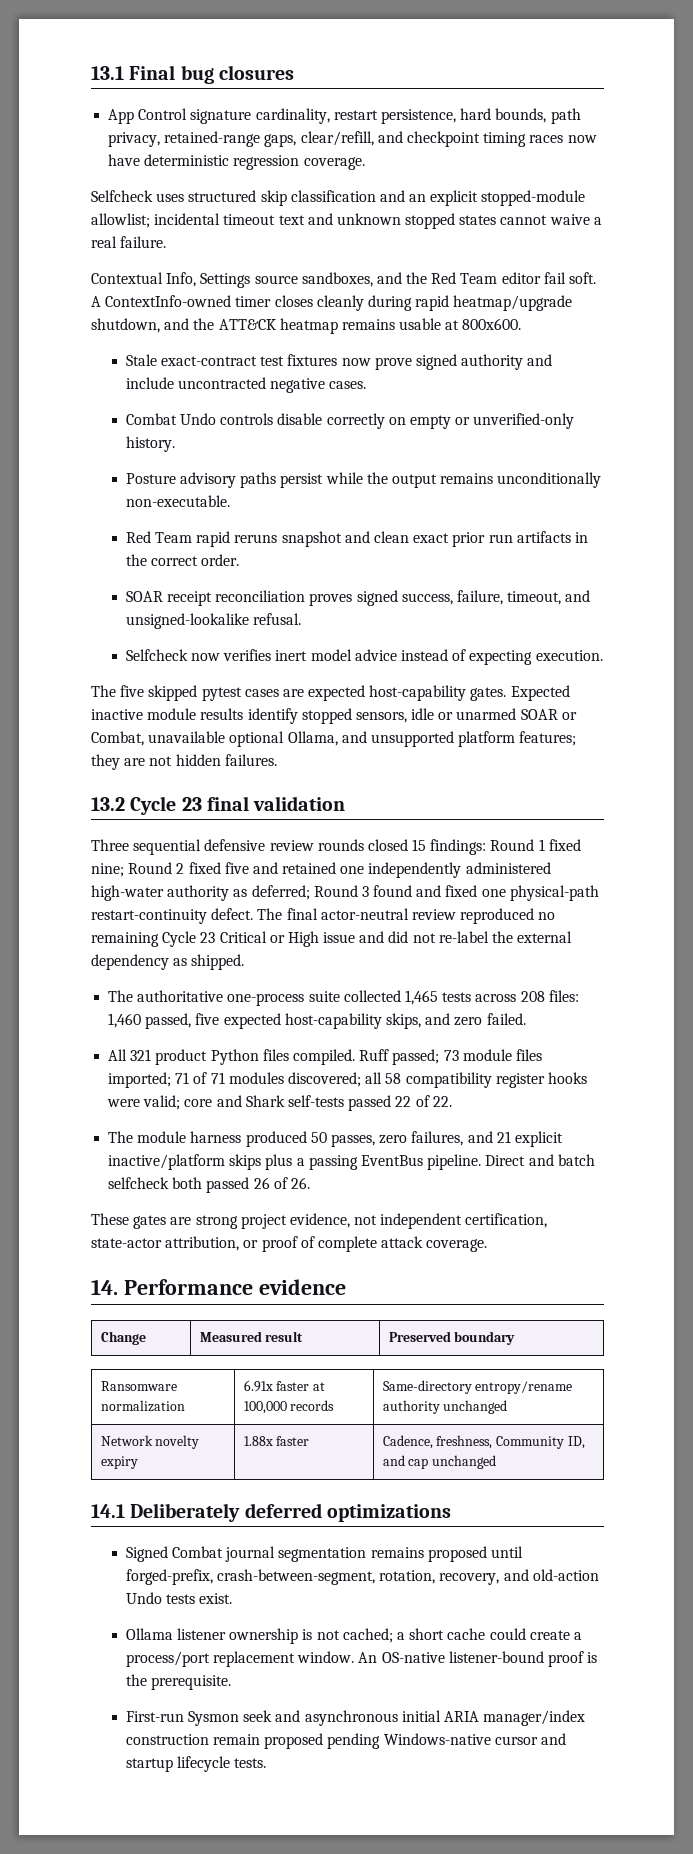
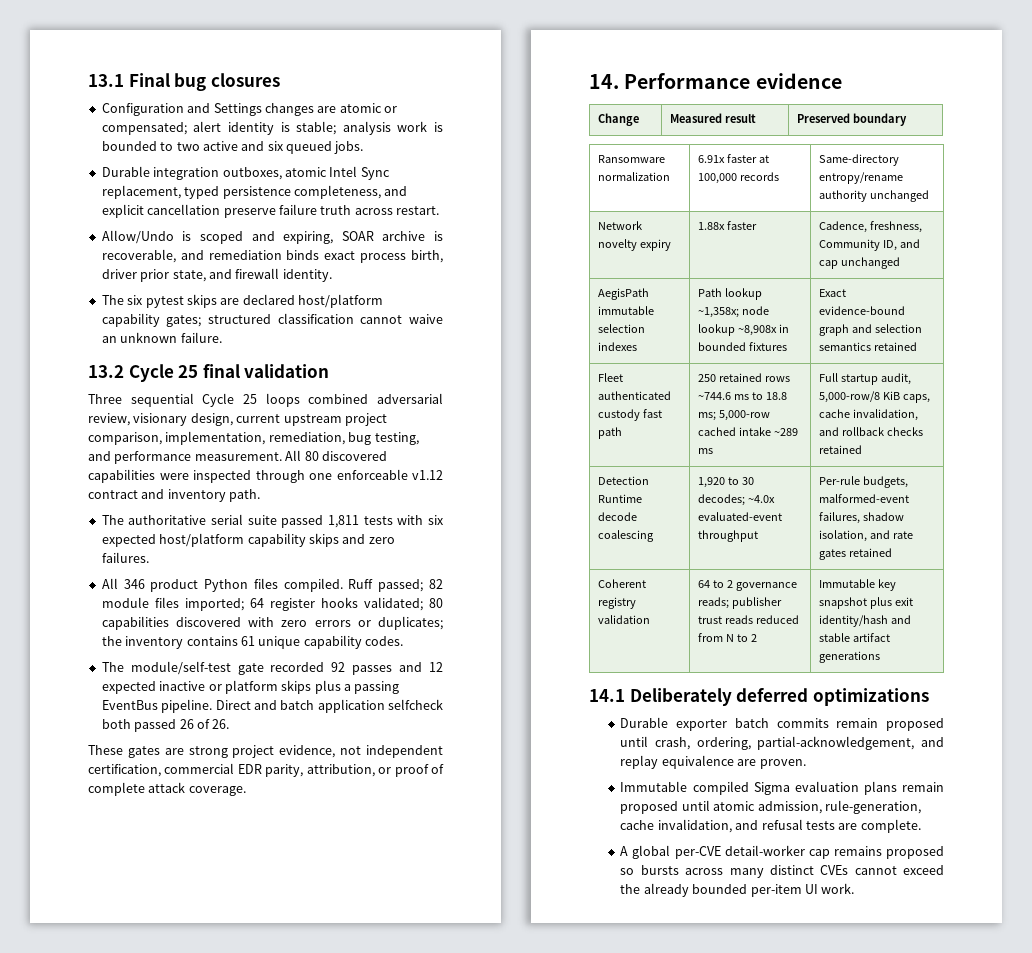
[108,108,581,124] [108,131,597,147] [108,154,365,170] [91,190,586,206] [91,213,602,229] [91,236,167,248] [91,272,597,288] [91,295,573,311] [91,318,522,334] [125,354,553,370] [125,377,367,393] [125,413,575,429] [125,436,175,452] [125,472,602,488] [125,495,230,507] [125,531,588,547] [125,554,240,566] [125,590,591,606] [125,613,302,629] [125,649,603,665] [91,685,570,701] [91,708,577,724] [91,731,577,747] [91,754,277,770] App Control signature cardinality, restart persistence, hard bounds, path privacy, retained-range gaps, clear/refill, and checkpoint timing races now have deterministic regression coverage. // Selfcheck uses structured skip classification and an explicit stopped-module allowlist; incidental timeout text and unknown stopped states cannot waive a real failure. // Contextual Info, Settings source sandboxes, and the Red Team editor fail soft. A ContextInfo-owned timer closes cleanly during rapid heatmap/upgrade shutdown, and the ATT&CK heatmap remains usable at 800x600. // Stale exact-contract test fixtures now prove signed authority and include uncontracted negative cases. // Combat Undo controls disable correctly on empty or unverified-only history. // Posture advisory paths persist while the output remains unconditionally non-executable. // Red Team rapid reruns snapshot and clean exact prior run artifacts in the correct order. // SOAR receipt reconciliation proves signed success, failure, timeout, and unsigned-lookalike refusal. // Selfcheck now verifies inert model advice instead of expecting execution. // The five skipped pytest cases are expected host-capability gates. Expected inactive module results identify stopped sensors, idle or unarmed SOAR or Combat, unavailable optional Ollama, and unsupported platform features; they are not hidden failures. -> [101,103,397,116] [101,121,443,135] [101,141,364,154] [101,166,390,180] [101,185,408,199] [101,204,439,218] [101,230,443,244] [101,249,443,263] [101,268,332,282] [101,294,383,308] [101,313,443,327] [101,332,222,343] Configuration and Settings changes are atomic or compensated; alert identity is stable; analysis work is bounded to two active and six queued jobs. // Durable integration outboxes, atomic Intel Sync replacement, typed persistence completeness, and explicit cancellation preserve failure truth across restart. // Allow/Undo is scoped and expiring, SOAR archive is recoverable, and remediation binds exact process birth, driver prior state, and firewall identity. // The six pytest skips are declared host/platform capability gates; structured classification cannot waive an unknown failure.
[181,797,202,811] 23 -> [178,365,199,378] 25
[204,839,581,855] [91,862,551,878] [91,885,599,901] [91,908,556,924] [91,931,573,947] [91,954,245,970] [108,990,579,1006] [108,1013,421,1029] defensive review rounds closed 15 findings: Round 1 fixed nine; Round 2 fixed five and retained one independently administered high-water authority as deferred; Round 3 found and fixed one physical-path restart-continuity defect. The final actor-neutral review reproduced no remaining Cycle 23 Critical or High issue and did not re-label the external dependency as shipped. // The authoritative one-process suite collected 1,465 tests across 208 files: 1,460 passed, five expected host-capability skips, -> [202,393,443,407] [88,413,387,426] [88,431,419,445] [88,450,387,464] [88,469,443,483] [88,489,261,502] [101,514,444,528] [101,533,339,547] Cycle 25 loops combined adversarial review, visionary design, current upstream project comparison, implementation, remediation, bug testing, and performance measurement. All 80 discovered capabilities were inspected through one enforceable v1.12 contract and inventory path. // The authoritative serial suite passed 1,811 tests with six expected host/platform capability skips
[486,1013,526,1025] [108,1049,152,1061] failed. // All 321 -> [101,552,149,563] [101,578,145,589] failures. // All 346
[443,1050,459,1061] 73 -> [429,579,443,589] 82
[175,1072,587,1088] [107,1095,452,1111] [108,1131,563,1147] [108,1154,226,1170] 71 of 71 modules discovered; all 58 compatibility register hooks were valid; core and Shark self-tests passed 22 of 22. // The module harness produced 50 passes, zero failures, and 21 explicit inactive/platform -> [249,597,443,611] [101,616,443,630] [101,635,403,649] [101,661,444,675] [101,680,278,694] 64 register hooks validated; 80 capabilities discovered with zero errors or duplicates; the inventory contains 61 unique capability codes. // The module/self-test gate recorded 92 passes and 12 expected inactive or platform
(595, 1160) none -> [317,699,385,713] application
[91,1238,162,1248] state-actor -> [164,763,304,777] commercial EDR parity,
[91,1503,451,1522] [125,1546,523,1562] [125,1569,599,1585] [125,1592,233,1604] [125,1628,582,1644] [125,1651,598,1667] [125,1674,232,1690] [125,1710,586,1726] [125,1733,566,1749] [125,1756,267,1772] // 14.1 Deliberately deferred optimizations // Signed Combat journal segmentation remains proposed until forged-prefix, crash-between-segment, rotation, recovery, and old-action Undo tests exist. // Ollama listener ownership is not cached; a short cache could create a process/port replacement window. An OS-native listener-bound proof is the prerequisite. // First-run Sysmon seek and asynchronous initial ARIA manager/index construction remain proposed pending Windows-native cursor and startup lifecycle tests. -> [598,288,650,300] [598,306,655,315] [598,324,646,333] [598,342,638,351] [698,288,762,300] [698,306,769,318] [698,324,789,336] [698,342,787,351] [819,289,847,297] [819,306,906,315] [819,324,922,336] [819,342,917,351] [598,373,624,382] [598,391,672,400] [598,409,662,421] [598,427,623,439] [698,373,790,382] [698,392,787,400] [698,410,770,421] [698,427,798,436] [698,448,714,454] [819,373,911,385] [819,391,930,403] [819,409,918,421] [819,427,923,436] [819,445,863,454] [598,476,650,485] [598,494,643,503] [598,512,638,521] [598,530,655,542] [698,477,754,488] [698,494,775,506] [698,512,783,521] [698,530,759,542] [819,476,908,488] [819,494,910,503] [819,512,904,524] [819,530,913,542] [819,548,892,560] [598,579,647,588] [598,597,637,609] [598,615,651,624] [698,580,797,591] [698,597,782,609] [698,615,799,624] [698,633,757,642] [819,579,896,591] [819,597,913,609] [819,615,911,627] [819,633,890,642] [819,651,881,663] [589,688,929,706] [620,717,944,731] [620,736,944,750] [620,755,806,769] [620,781,944,795] [620,800,921,814] [620,819,921,833] [620,845,944,859] [620,865,944,878] [620,883,855,897] // AegisPath immutable selection indexes | Path lookup ~1,358x; node lookup ~8,908x in bounded fixtures | Exact evidence-bound graph and selection semantics retained // Fleet authenticated custody fast path | 250 retained rows ~744.6 ms to 18.8 ms; 5,000-row cached intake ~289 ms | Full startup audit, 5,000-row/8 KiB caps, cache invalidation, and rollback checks retained // Detection Runtime decode coalescing | 1,920 to 30 decodes; ~4.0x evaluated-event throughput | Per-rule budgets, malformed-event failures, shadow isolation, and rate gates retained // Coherent registry validation | 64 to 2 governance reads; publisher trust reads reduced from N to 2 | Immutable key snapshot plus exit identity/hash and stable artifact generations // 14.1 Deliberately deferred optimizations // Durable exporter batch commits remain proposed until crash, ordering, partial-acknowledgement, and replay equivalence are proven. // Immutable compiled Sigma evaluation plans remain proposed until atomic admission, rule-generation, cache invalidation, and refusal tests are complete. // A global per-CVE detail-worker cap remains proposed so bursts across many distinct CVEs cannot exceed the already bounded per-item UI work.

